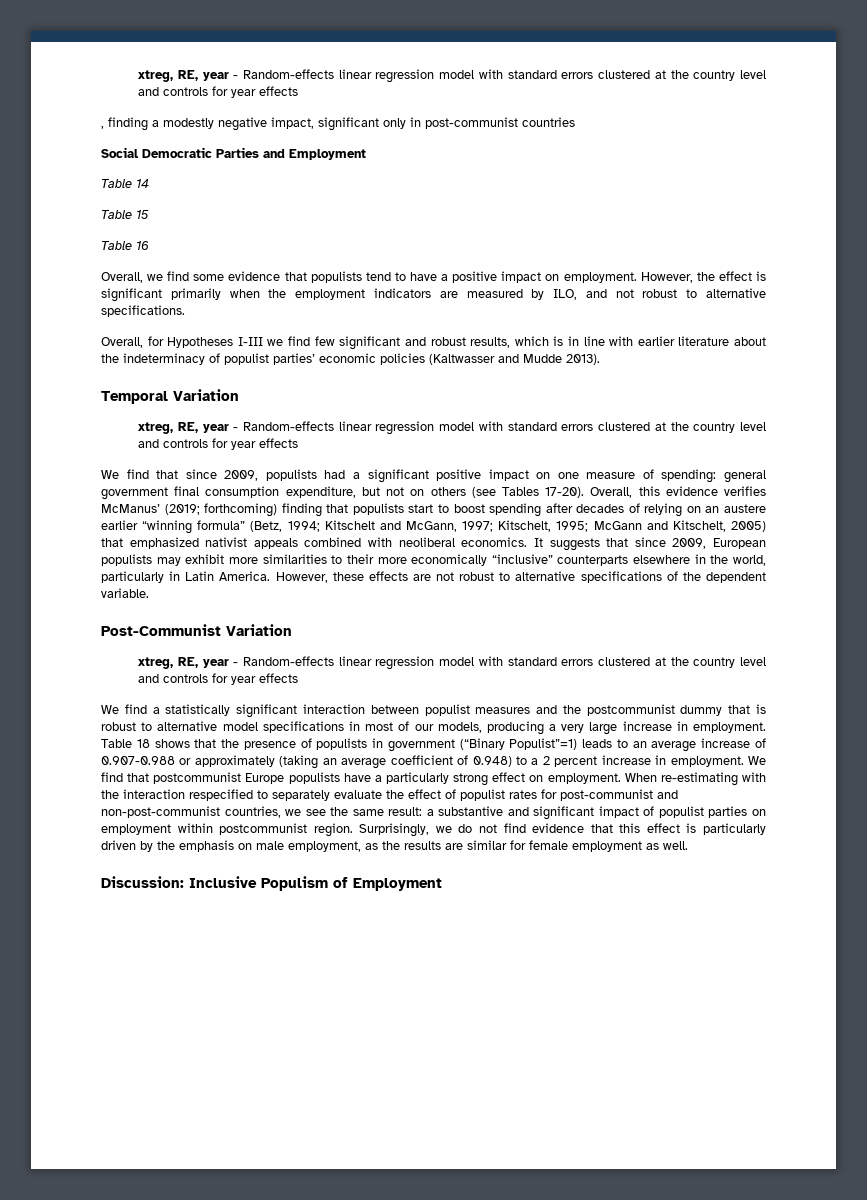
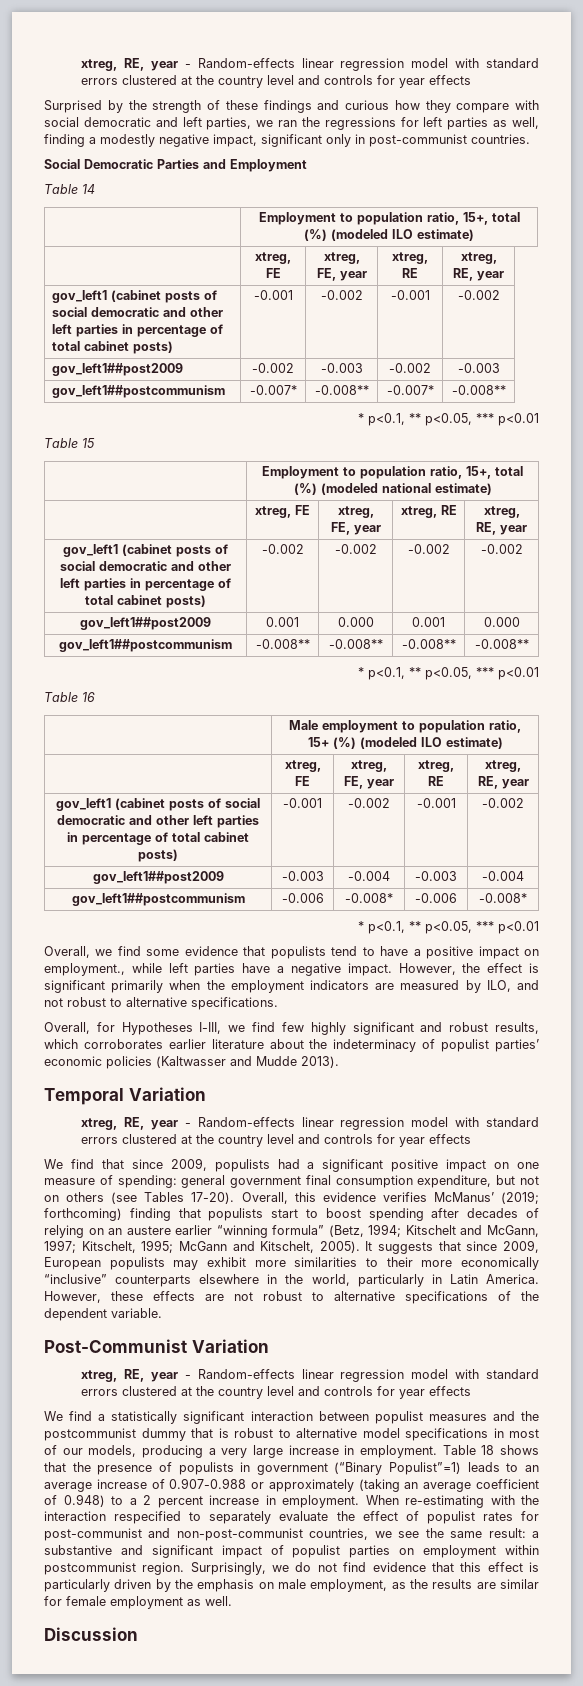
[101,126,104,129] , -> [44,100,539,113] [44,117,540,130] Surprised by the strength of these findings and curious how they compare with social democratic and left parties, we ran the regressions for left parties as well,
[522,117,575,127] countries -> [471,134,530,144] countries.
[101,210,149,219] [101,241,149,250] // Table 15 // Table 16 -> [258,212,520,225] [304,229,475,241] [255,252,291,264] [265,268,281,278] [323,252,360,264] [316,268,367,281] [392,252,428,264] [402,268,418,278] [460,252,497,264] [453,268,504,281] [52,290,218,303] [52,307,224,317] [52,324,224,337] [52,341,174,354] [253,290,293,300] [320,290,363,300] [390,290,430,300] [457,290,500,300] [52,363,184,376] [252,363,294,373] [320,363,363,373] [389,363,431,373] [457,363,500,373] [52,385,226,398] [249,385,297,395] [314,385,369,395] [386,385,434,395] [451,385,506,395] [358,413,539,426] [44,438,95,448] [262,466,523,479] [293,483,492,495] [255,505,310,518] [337,506,374,518] [330,522,381,535] [400,505,457,518] [483,506,520,518] [476,522,527,535] [63,544,228,557] [60,561,231,571] [60,578,231,591] [85,595,206,608] [261,544,304,554] [334,544,377,554] [407,544,450,554] [480,544,523,554] [80,617,211,630] [266,617,299,627] [337,617,374,627] [412,617,445,627] [483,617,520,627] [59,639,232,652] [255,639,310,649] [328,639,383,649] [401,639,456,649] [474,639,529,649] [358,667,539,680] [44,692,95,702] [289,720,521,733] [307,737,503,749] [284,760,321,772] [295,776,310,786] [351,760,387,772] [344,776,394,789] [418,760,454,772] [428,776,444,786] [485,760,521,772] [477,776,529,789] [56,798,260,811] [57,815,259,828] [67,832,249,845] [138,849,178,862] [283,798,322,808] [348,798,390,808] [416,798,456,808] [482,798,524,808] [92,871,224,884] [281,871,324,881] [348,871,390,881] [415,871,457,881] [482,871,524,881] [71,893,245,906] [281,893,324,903] [345,893,393,903] [415,893,457,903] [479,893,527,903] [358,921,539,934] // | Employment to population ratio, 15+, total (%) (modeled ILO estimate) // | xtreg, FE | xtreg, FE, year | xtreg, RE | xtreg, RE, year // gov_left1 (cabinet posts of social democratic and other left parties in percentage of total cabinet posts) | -0.001 | -0.002 | -0.001 | -0.002 // gov_left1##post2009 | -0.002 | -0.003 | -0.002 | -0.003 // gov_left1##postcommunism | -0.007* | -0.008** | -0.007* | -0.008** // * p<0.1, ** p<0.05, *** p<0.01 // Table 15 // | Employment to population ratio, 15+, total (%) (modeled national estimate) // | xtreg, FE | xtreg, FE, year | xtreg, RE | xtreg, RE, year // gov_left1 (cabinet posts of social democratic and other left parties in percentage of total cabinet posts) | -0.002 | -0.002 | -0.002 | -0.002 // gov_left1##post2009 | 0.001 | 0.000 | 0.001 | 0.000 // gov_left1##postcommunism | -0.008** | -0.008** | -0.008** | -0.008** // * p<0.1, ** p<0.05, *** p<0.01 // Table 16 // | Male employment to population ratio, 15+ (%) (modeled ILO estimate) // | xtreg, FE | xtreg, FE, year | xtreg, RE | xtreg, RE, year // gov_left1 (cabinet posts of social democratic and other left parties in percentage of total cabinet posts) | -0.001 | -0.002 | -0.001 | -0.002 // gov_left1##post2009 | -0.003 | -0.004 | -0.003 | -0.004 // gov_left1##postcommunism | -0.006 | -0.008* | -0.006 | -0.008* // * p<0.1, ** p<0.05, *** p<0.01
[563,272,637,283] employment. -> [44,963,392,976] employment., while left parties have a negative impact.
[237,337,263,346] I-III -> [199,1022,222,1034] I-III,
(335, 341) none -> [310,1022,346,1035] highly
[553,336,634,346] is in line with -> [83,1039,163,1049] corroborates
[731,521,766,532] [101,537,528,549] 2005) that emphasized nativist appeals combined with neoliberal economics. -> [319,1241,360,1253] 2005).
[748,756,766,765] [101,772,621,786] We find that postcommunist Europe populists have a particularly strong effect on employment. -> (359, 1501) none
[101,876,442,891] Discussion: Inclusive Populism of Employment -> [44,1627,138,1641] Discussion

